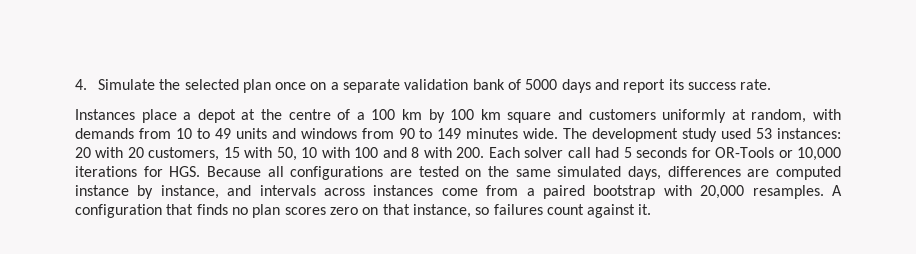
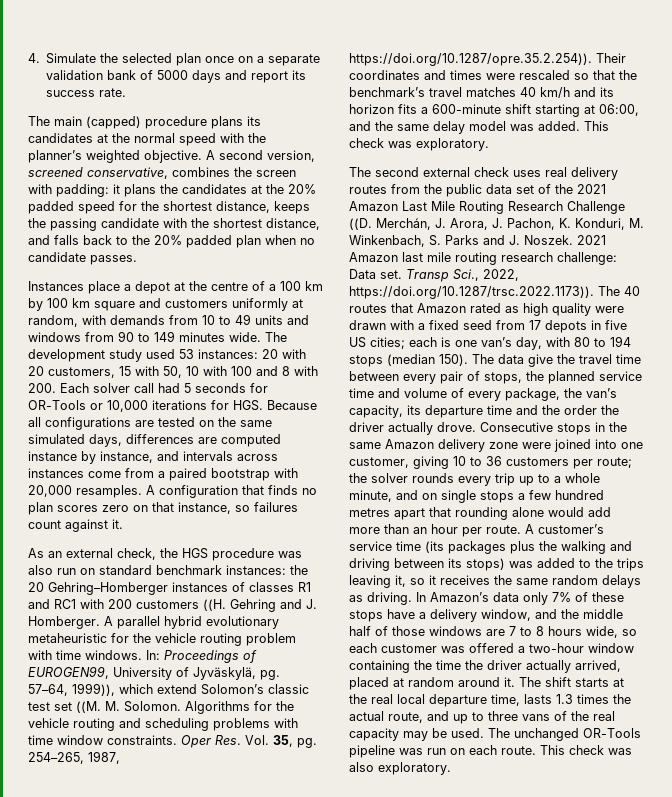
(772, 84) none -> [28,116,261,129] [28,133,266,146] [28,150,315,163] [28,167,296,179] [28,184,316,197] [28,201,310,214] [28,218,320,231] [28,235,315,248] [28,252,137,265] // The main (capped) procedure plans its candidates at the normal speed with the planner’s weighted objective. A second version, screened conservative, combines the screen with padding: it plans the candidates at the 20% padded speed for the shortest distance, keeps the passing candidate with the shortest distance, and falls back to the 20% padded plan when no candidate passes.
(652, 209) none -> [28,548,302,561] [28,565,308,575] [28,582,311,595] [28,599,317,612] [28,616,279,629] [28,633,296,646] [28,650,257,663] [28,666,280,680] [28,683,309,696] [28,701,294,714] [28,718,298,731] [28,735,317,748] [28,751,120,764] [349,53,626,66] [349,70,637,80] [349,87,614,98] [349,104,639,117] [349,121,609,134] [349,138,489,151] [349,167,618,180] [349,184,606,197] [349,201,625,214] [349,218,644,230] [349,235,606,247] [349,252,617,265] [349,269,519,282] [349,286,640,299] [349,303,624,316] [349,320,627,333] [349,336,631,350] [349,354,641,367] [349,371,642,384] [349,388,617,401] [349,405,619,418] [349,422,627,435] [349,439,643,452] [349,456,632,469] [349,473,600,486] [349,490,604,503] [349,507,611,520] [349,524,604,537] [349,541,632,554] [349,558,644,571] [349,575,641,588] [349,592,624,605] [349,609,623,622] [349,626,637,638] [349,643,634,653] [349,660,621,673] [349,677,624,690] [349,694,631,707] [349,711,615,724] [349,728,641,741] [349,745,632,758] [349,762,451,775] // As an external check, the HGS procedure was also run on standard benchmark instances: the 20 Gehring–Homberger instances of classes R1 and RC1 with 200 customers ((H. Gehring and J. Homberger. A parallel hybrid evolutionary metaheuristic for the vehicle routing problem with time windows. In: Proceedings of EUROGEN99, University of Jyväskylä, pg. 57–64, 1999)), which extend Solomon’s classic test set ((M. M. Solomon. Algorithms for the vehicle routing and scheduling problems with time window constraints. Oper Res. Vol. 35, pg. 254–265, 1987, https://doi.org/10.1287/opre.35.2.254)). Their coordinates and times were rescaled so that the benchmark’s travel matches 40 km/h and its horizon fits a 600-minute shift starting at 06:00, and the same delay model was added. This check was exploratory. // The second external check uses real delivery routes from the public data set of the 2021 Amazon Last Mile Routing Research Challenge ((D. Merchán, J. Arora, J. Pachon, K. Konduri, M. Winkenbach, S. Parks and J. Noszek. 2021 Amazon last mile routing research challenge: Data set. Transp Sci., 2022, https://doi.org/10.1287/trsc.2022.1173)). The 40 routes that Amazon rated as high quality were drawn with a fixed seed from 17 depots in five US cities; each is one van’s day, with 80 to 194 stops (median 150). The data give the travel time between every pair of stops, the planned service time and volume of every package, the van’s capacity, its departure time and the order the driver actually drove. Consecutive stops in the same Amazon delivery zone were joined into one customer, giving 10 to 36 customers per route; the solver rounds every trip up to a whole minute, and on single stops a few hundred metres apart that rounding alone would add more than an hour per route. A customer’s service time (its packages plus the walking and driving between its stops) was added to the trips leaving it, so it receives the same random delays as driving. In Amazon’s data only 7% of these stops have a delivery window, and the middle half of those windows are 7 to 8 hours wide, so each customer was offered a two-hour window containing the time the driver actually arrived, placed at random around it. The shift starts at the real local departure time, lasts 1.3 times the actual route, and up to three vans of the real capacity may be used. The unchanged OR-Tools pipeline was run on each route. This check was also exploratory.

